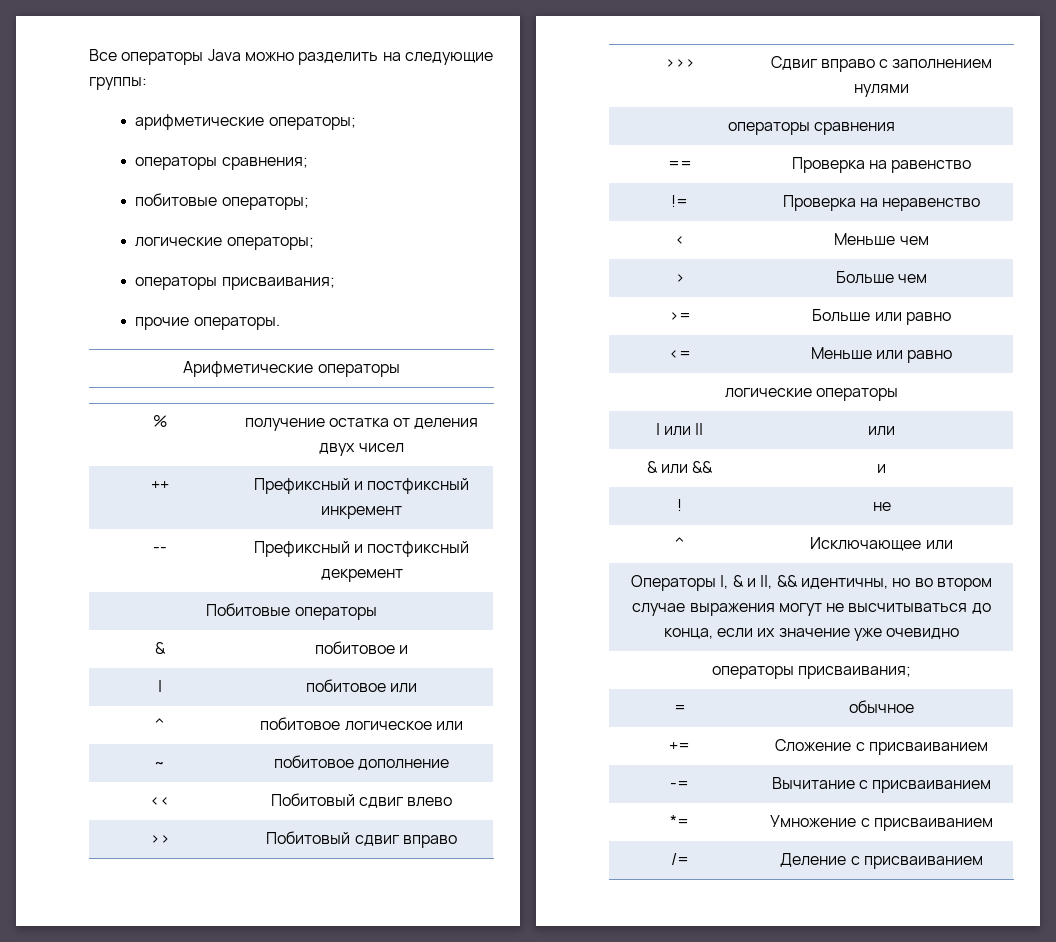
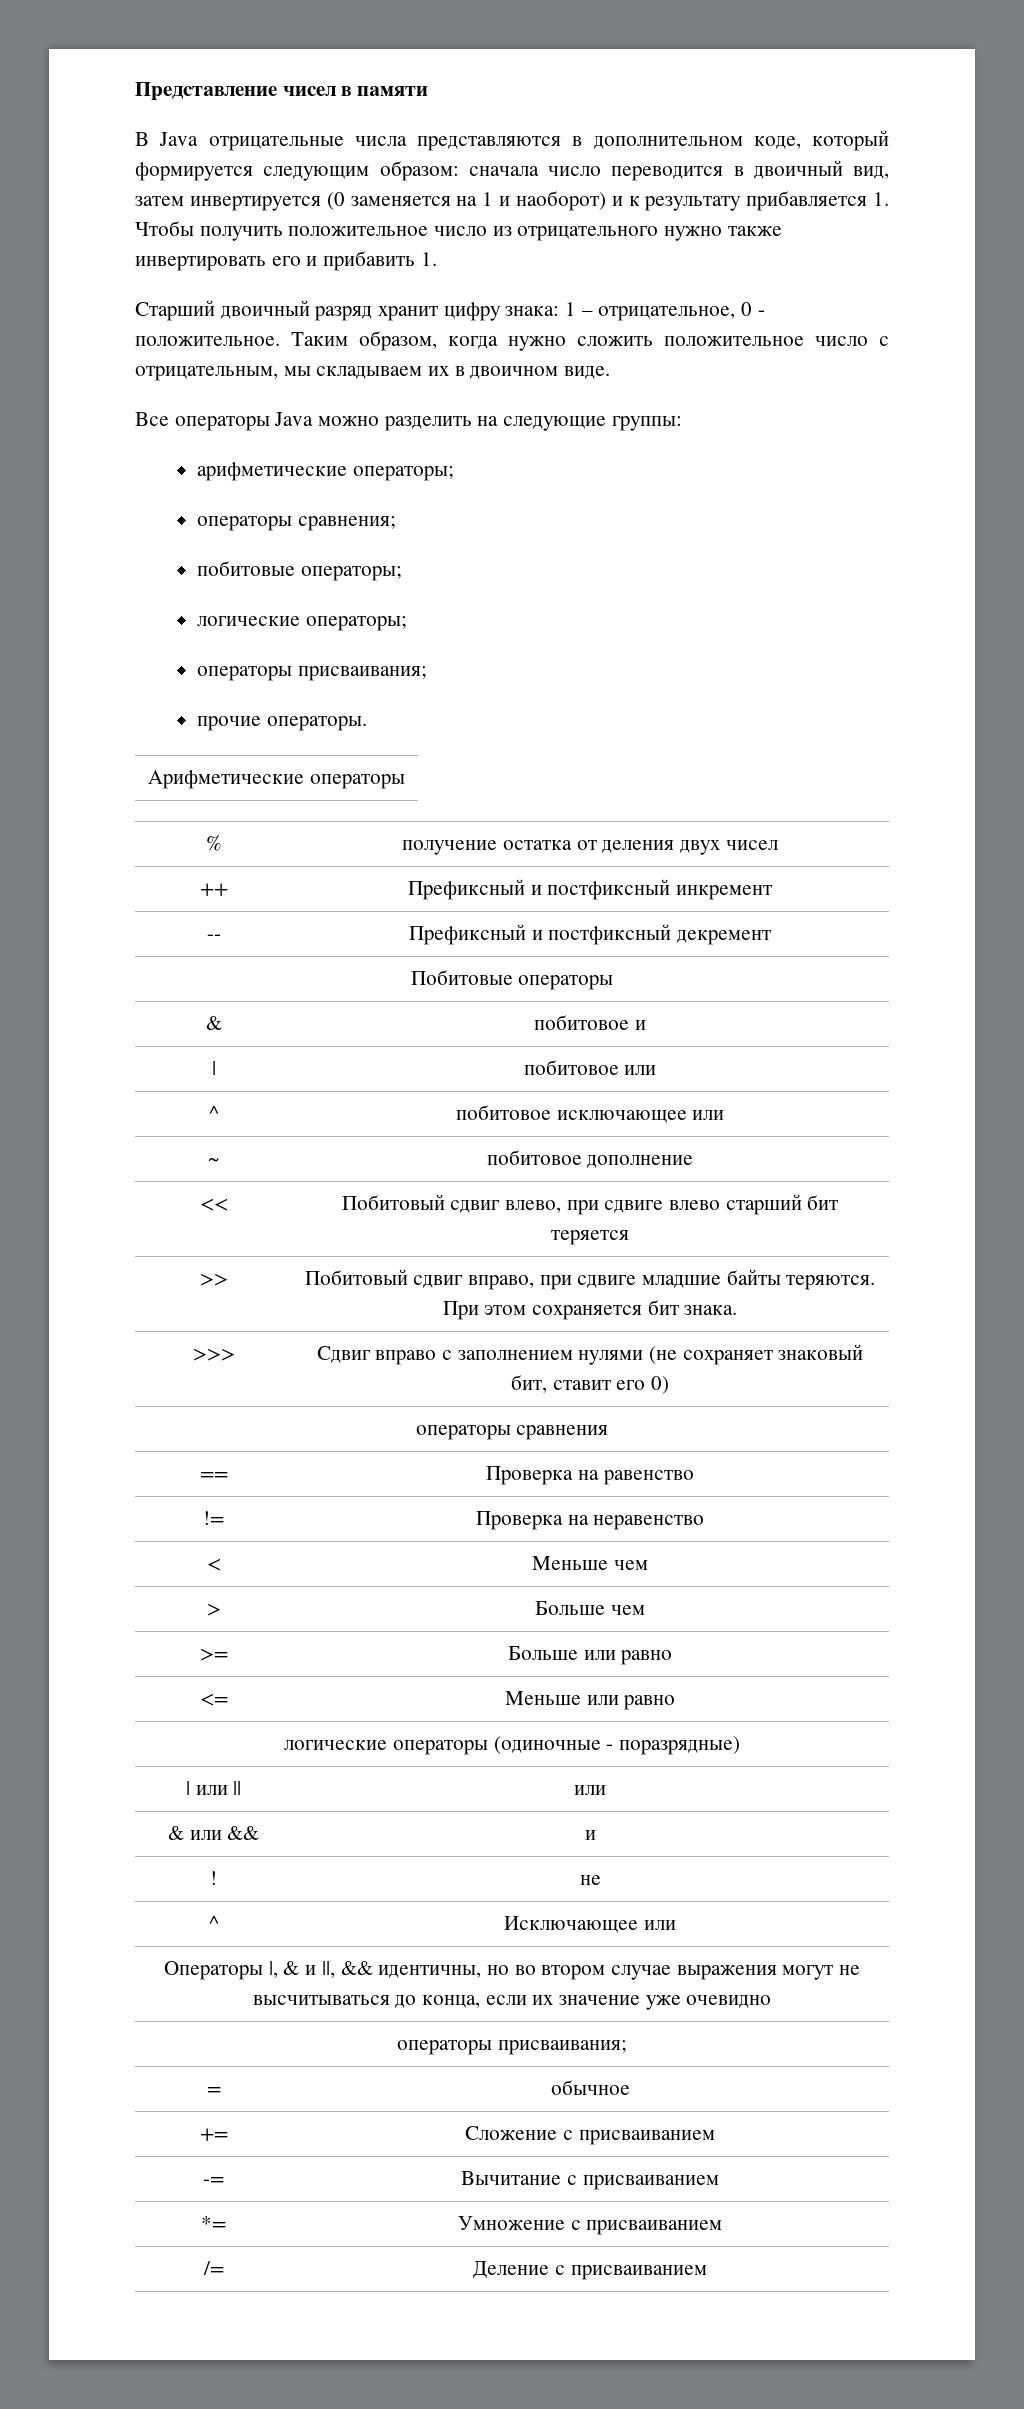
(89, 55) none -> [135,82,429,101] [135,130,889,151] [135,160,889,181] [135,191,889,211] [135,221,782,241] [135,251,437,271] [135,300,765,321] [135,331,889,351] [135,366,611,381] Представление чисел в памяти // В Java отрицательные числа представляются в дополнительном коде, который формируется следующим образом: сначала число переводится в двоичный вид, затем инвертируется (0 заменяется на 1 и наоборот) и к результату прибавляется 1. Чтобы получить положительное число из отрицательного нужно также инвертировать его и прибавить 1. // Старший двоичный разряд хранит цифру знака: 1 – отрицательное, 0 - положительное. Таким образом, когда нужно сложить положительное число с отрицательным, мы складываем их в двоичном виде. //
[344,721,432,731] логическое -> [556,1110,687,1123] исключающее
[407,797,453,807] [149,835,170,844] [266,831,457,848] влево // >> | Побитовый сдвиг вправо -> [504,1194,839,1215] [551,1230,629,1245] [199,1273,228,1286] [304,1269,876,1290] [442,1300,738,1320] влево, при сдвиге влево старший бит теряется // >> | Побитовый сдвиг вправо, при сдвиге младшие байты теряются. При этом сохраняется бит знака.
(909, 90) none -> [649,1344,864,1365] [510,1375,670,1394] (не сохраняет знаковый бит, ставит его 0)
(899, 394) none -> [493,1736,740,1755] (одиночные - поразрядные)

